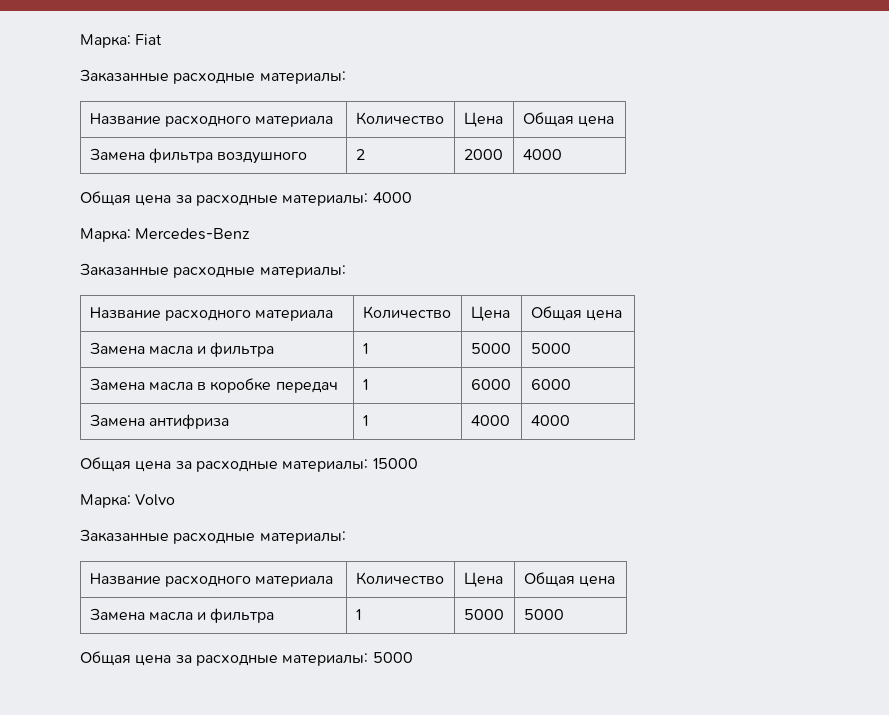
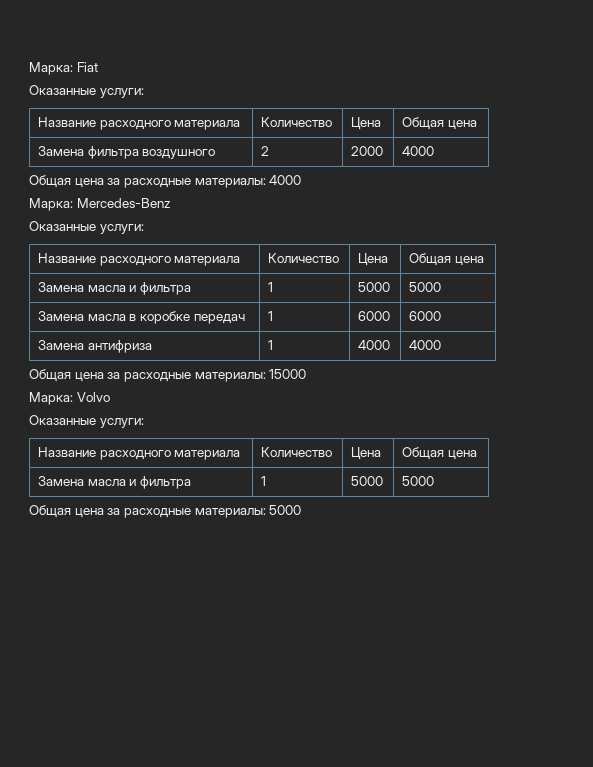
[80,69,346,84] Заказанные расходные материалы: -> [29,85,144,98] Оказанные услуги:
[80,263,346,278] Заказанные расходные материалы: -> [29,221,144,234] Оказанные услуги:
[80,529,346,544] Заказанные расходные материалы: -> [29,415,144,428] Оказанные услуги:

